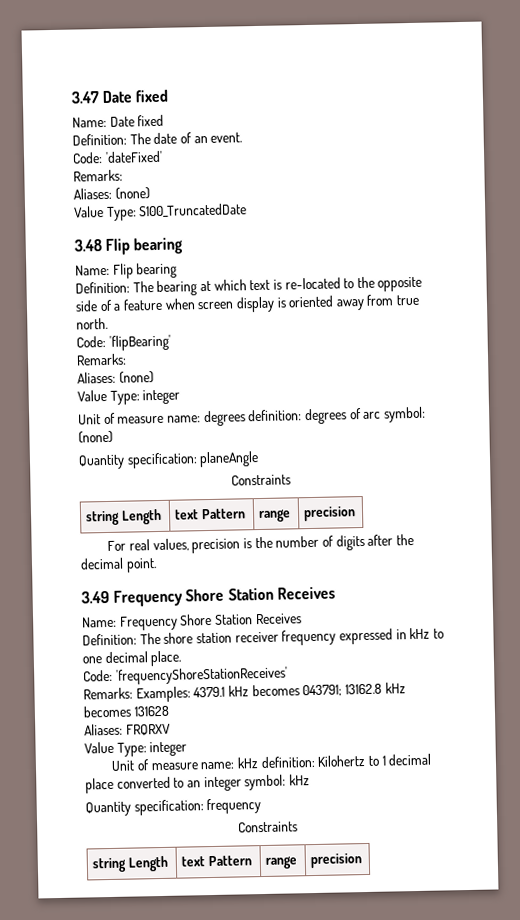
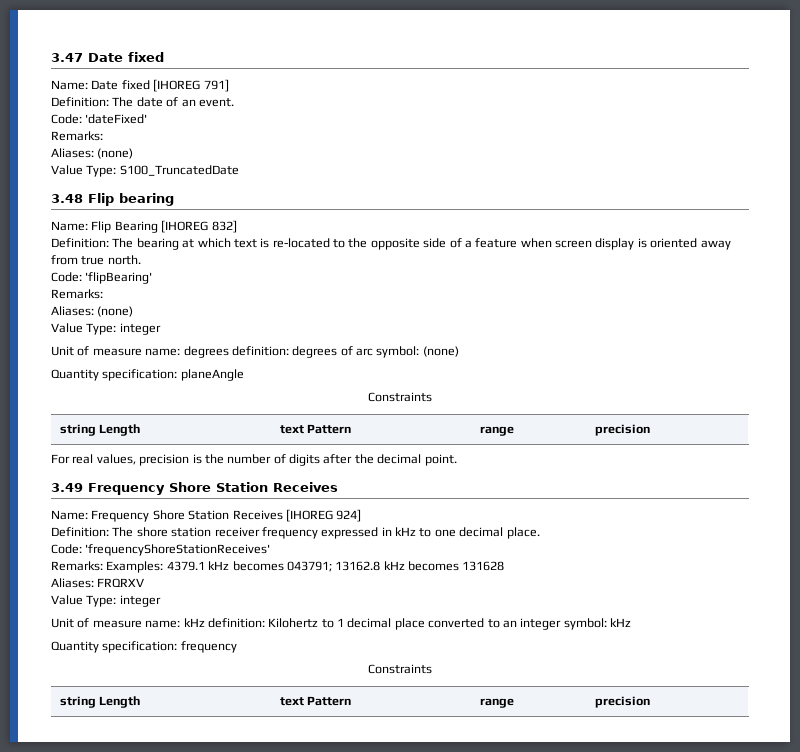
(165, 120) none -> [153,79,229,92] [IHOREG 791]
[136,262,178,279] bearing -> [114,220,237,233] Bearing [IHOREG 832]
(302, 619) none -> [285,509,362,522] [IHOREG 924]

